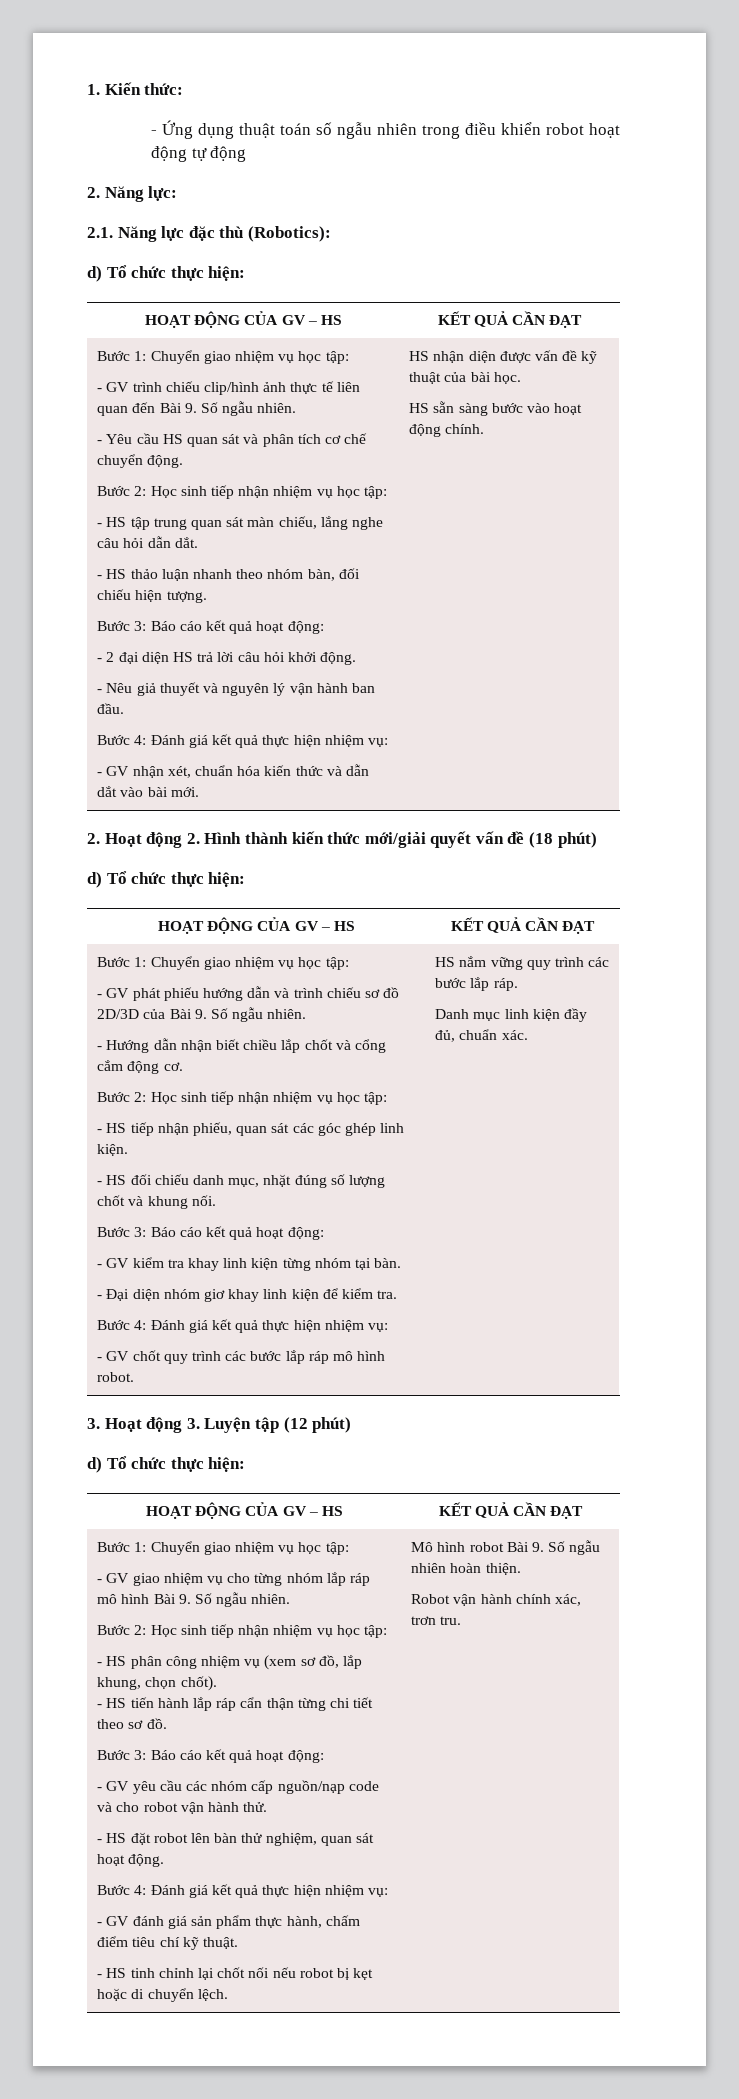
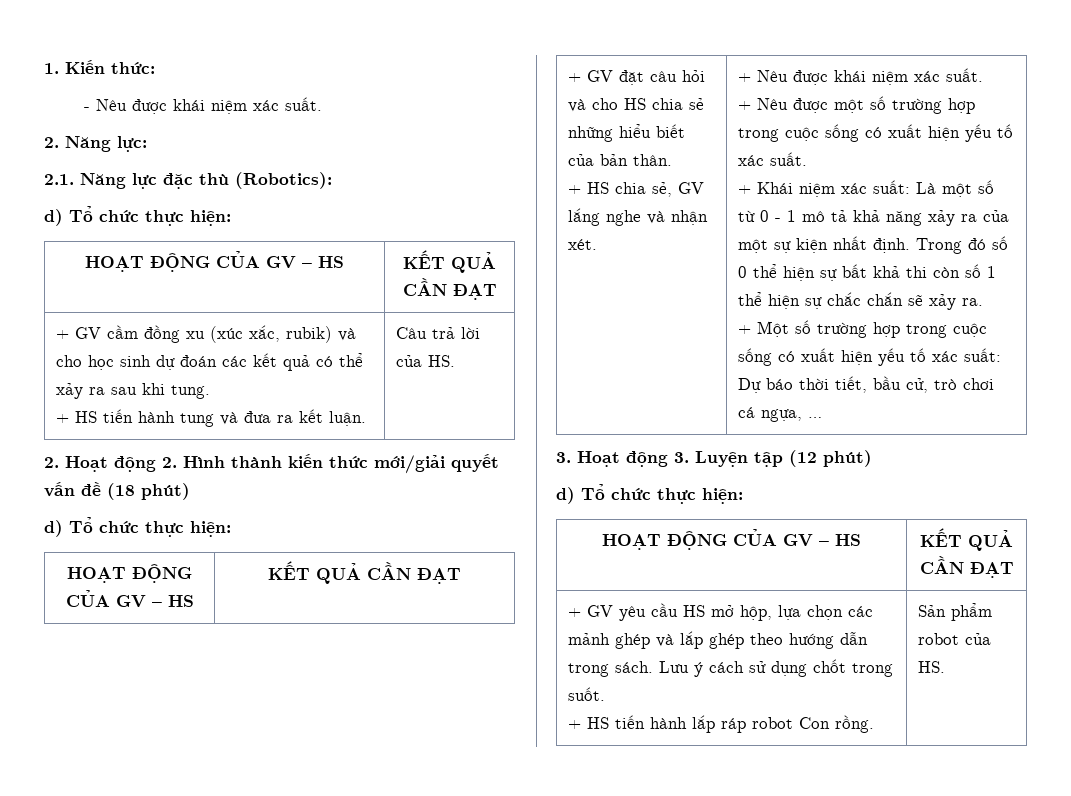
[162,120,620,139] [151,146,247,162] Ứng dụng thuật toán số ngẫu nhiên trong điều khiển robot hoạt động tự động -> [96,97,323,114] Nêu được khái niệm xác suất.
[97,350,349,364] [97,381,360,395] [97,401,297,416] [97,433,368,447] [97,454,184,468] [97,485,387,499] [97,516,383,530] [97,536,198,548] [97,568,360,581] [97,589,207,603] [97,620,324,634] [97,652,357,665] [97,682,375,696] [97,703,125,714] [97,734,388,748] [97,764,369,778] [97,786,199,797] [409,350,598,364] [409,372,521,384] [409,401,583,416] [409,424,485,437] Bước 1: Chuyển giao nhiệm vụ học tập: // - GV trình chiếu clip/hình ảnh thực tế liên quan đến Bài 9. Số ngẫu nhiên. // - Yêu cầu HS quan sát và phân tích cơ chế chuyển động. // Bước 2: Học sinh tiếp nhận nhiệm vụ học tập: // - HS tập trung quan sát màn chiếu, lắng nghe câu hỏi dẫn dắt. // - HS thảo luận nhanh theo nhóm bàn, đối chiếu hiện tượng. // Bước 3: Báo cáo kết quả hoạt động: // - 2 đại diện HS trả lời câu hỏi khởi động. // - Nêu giả thuyết và nguyên lý vận hành ban đầu. // Bước 4: Đánh giá kết quả thực hiện nhiệm vụ: // - GV nhận xét, chuẩn hóa kiến thức và dẫn dắt vào bài mới. | HS nhận diện được vấn đề kỹ thuật của bài học. // HS sẵn sàng bước vào hoạt động chính. -> [56,325,357,343] [56,353,364,371] [56,383,211,399] [56,409,367,427] [396,327,481,339] [396,355,456,367] + GV cầm đồng xu (xúc xắc, rubik) và cho học sinh dự đoán các kết quả có thể xảy ra sau khi tung. // + HS tiến hành tung và đưa ra kết luận. | Câu trả lời của HS.
[97,956,349,970] [97,986,400,1001] [97,1007,307,1022] [97,1038,386,1053] [97,1060,183,1074] [97,1091,387,1105] [97,1122,405,1136] [97,1144,129,1156] [97,1174,385,1188] [97,1195,216,1209] [97,1226,324,1240] [97,1257,402,1271] [97,1288,398,1302] [97,1319,388,1333] [97,1350,386,1364] [97,1372,135,1382] [435,956,610,970] [435,977,518,991] [435,1008,587,1022] [435,1029,528,1042] Bước 1: Chuyển giao nhiệm vụ học tập: // - GV phát phiếu hướng dẫn và trình chiếu sơ đồ 2D/3D của Bài 9. Số ngẫu nhiên. // - Hướng dẫn nhận biết chiều lắp chốt và cổng cắm động cơ. // Bước 2: Học sinh tiếp nhận nhiệm vụ học tập: // - HS tiếp nhận phiếu, quan sát các góc ghép linh kiện. // - HS đối chiếu danh mục, nhặt đúng số lượng chốt và khung nối. // Bước 3: Báo cáo kết quả hoạt động: // - GV kiểm tra khay linh kiện từng nhóm tại bàn. // - Đại diện nhóm giơ khay linh kiện để kiểm tra. // Bước 4: Đánh giá kết quả thực hiện nhiệm vụ: // - GV chốt quy trình các bước lắp ráp mô hình robot. | HS nắm vững quy trình các bước lắp ráp. // Danh mục linh kiện đầy đủ, chuẩn xác. -> [568,70,706,85] [568,98,705,112] [568,124,686,142] [568,154,673,166] [568,182,705,197] [568,208,709,226] [568,239,598,250] [738,68,984,85] [738,96,976,114] [738,124,1014,142] [738,152,808,166] [738,180,995,197] [738,210,1010,226] [738,236,1009,254] [738,264,997,281] [738,292,984,310] [738,320,988,338] [738,348,1002,366] [738,376,995,393] [738,407,823,422] + GV đặt câu hỏi và cho HS chia sẻ những hiểu biết của bản thân. // + HS chia sẻ, GV lắng nghe và nhận xét. | + Nêu được khái niệm xác suất. // + Nêu được một số trường hợp trong cuộc sống có xuất hiện yếu tố xác suất. // + Khái niệm xác suất: Là một số từ 0 - 1 mô tả khả năng xảy ra của một sự kiện nhất định. Trong đó số 0 thể hiện sự bất khả thi còn số 1 thể hiện sự chắc chắn sẽ xảy ra. // + Một số trường hợp trong cuộc sống có xuất hiện yếu tố xác suất: Dự báo thời tiết, bầu cử, trò chơi cá ngựa, …
[97,1541,349,1555] [97,1572,370,1586] [97,1592,291,1607] [97,1624,387,1638] [97,1655,362,1670] [97,1676,217,1691] [97,1704,103,1708] Bước 1: Chuyển giao nhiệm vụ học tập: // - GV giao nhiệm vụ cho từng nhóm lắp ráp mô hình Bài 9. Số ngẫu nhiên. // Bước 2: Học sinh tiếp nhận nhiệm vụ học tập: // - HS phân công nhiệm vụ (xem sơ đồ, lắp khung, chọn chốt). // - -> [568,603,874,621] [568,631,869,649] [568,659,894,677] [568,687,606,701] [568,720,582,729] + GV yêu cầu HS mở hộp, lựa chọn các mảnh ghép và lắp ghép theo hướng dẫn trong sách. Lưu ý cách sử dụng chốt trong suốt. // +
[240,1697,374,1711] [97,1718,167,1729] [97,1749,324,1763] [97,1780,379,1794] [97,1802,268,1814] [97,1832,374,1846] [97,1854,165,1867] [97,1884,388,1898] [97,1915,360,1929] [97,1936,238,1950] [97,1967,374,1980] [97,1988,228,2002] [411,1540,601,1555] [411,1563,521,1575] [411,1594,581,1606] [411,1616,462,1625] cẩn thận từng chi tiết theo sơ đồ. // Bước 3: Báo cáo kết quả hoạt động: // - GV yêu cầu các nhóm cấp nguồn/nạp code và cho robot vận hành thử. // - HS đặt robot lên bàn thử nghiệm, quan sát hoạt động. // Bước 4: Đánh giá kết quả thực hiện nhiệm vụ: // - GV đánh giá sản phẩm thực hành, chấm điểm tiêu chí kỹ thuật. // - HS tinh chỉnh lại chốt nối nếu robot bị kẹt hoặc di chuyển lệch. | Mô hình robot Bài 9. Số ngẫu nhiên hoàn thiện. // Robot vận hành chính xác, trơn tru. -> [752,715,875,733] [918,603,993,621] [918,633,992,645] [918,661,946,673] robot Con rồng. | Sản phẩm robot của HS.

